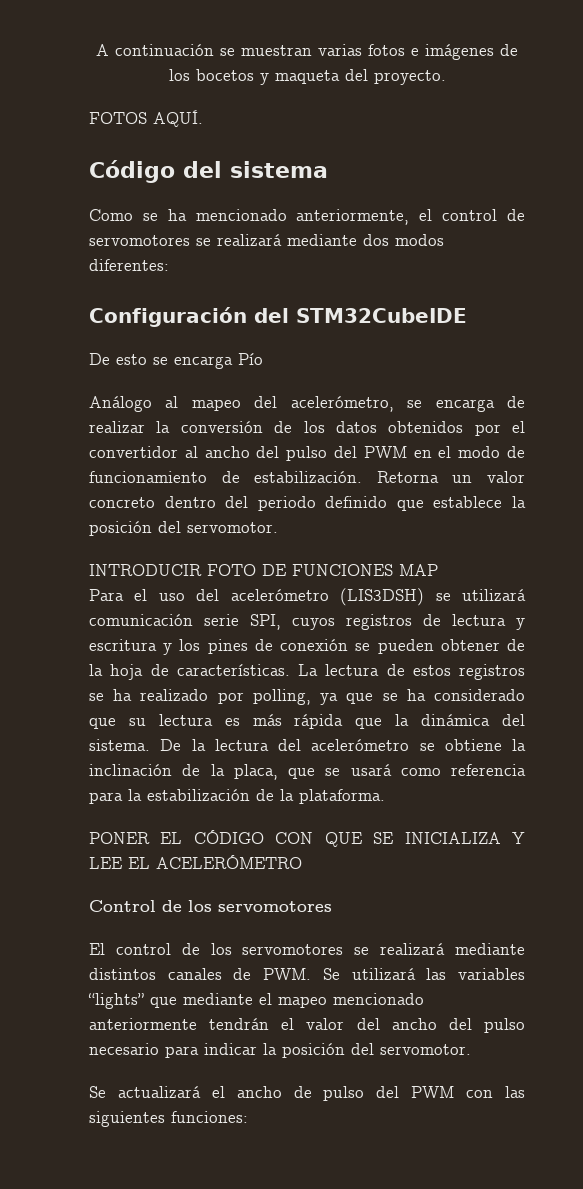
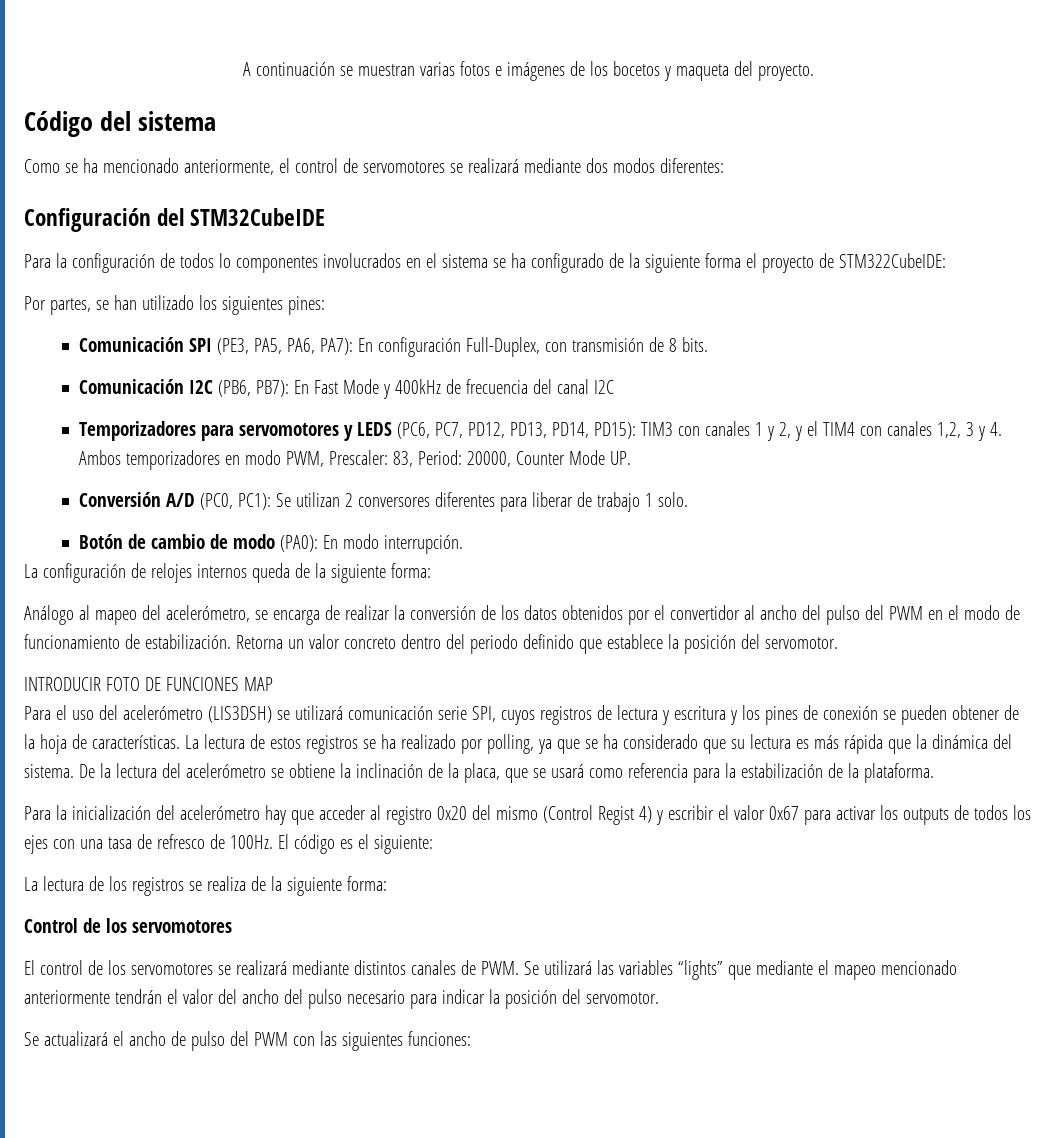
[89,110,203,127] // FOTOS AQUÍ. -> (814, 72) none
[89,353,263,369] De esto se encarga Pío -> [24,253,946,273] [24,295,325,315] [78,337,708,357] [78,379,614,399] [78,421,1002,441] [78,450,631,470] [78,492,688,512] [78,534,463,554] [24,563,431,583] Para la configuración de todos lo componentes involucrados en el sistema se ha configurado de la siguiente forma el proyecto de STM322CubeIDE: // Por partes, se han utilizado los siguientes pines: // Comunicación SPI (PE3, PA5, PA6, PA7): En configuración Full-Duplex, con transmisión de 8 bits. // Comunicación I2C (PB6, PB7): En Fast Mode y 400kHz de frecuencia del canal I2C // Temporizadores para servomotores y LEDS (PC6, PC7, PD12, PD13, PD14, PD15): TIM3 con canales 1 y 2, y el TIM4 con canales 1,2, 3 y 4. Ambos temporizadores en modo PWM, Prescaler: 83, Period: 20000, Counter Mode UP. // Conversión A/D (PC0, PC1): Se utilizan 2 conversores diferentes para liberar de trabajo 1 solo. // Botón de cambio de modo (PA0): En modo interrupción. // La configuración de relojes internos queda de la siguiente forma:
[89,830,525,847] [89,855,302,869] PONER EL CÓDIGO CON QUE SE INICIALIZA Y LEE EL ACELERÓMETRO -> [24,805,1031,825] [24,834,433,854] [24,876,387,896] Para la inicialización del acelerómetro hay que acceder al registro 0x20 del mismo (Control Regist 4) y escribir el valor 0x67 para activar los outputs de todos los ejes con una tasa de refresco de 100Hz. El código es el siguiente: // La lectura de los registros se realiza de la siguiente forma:

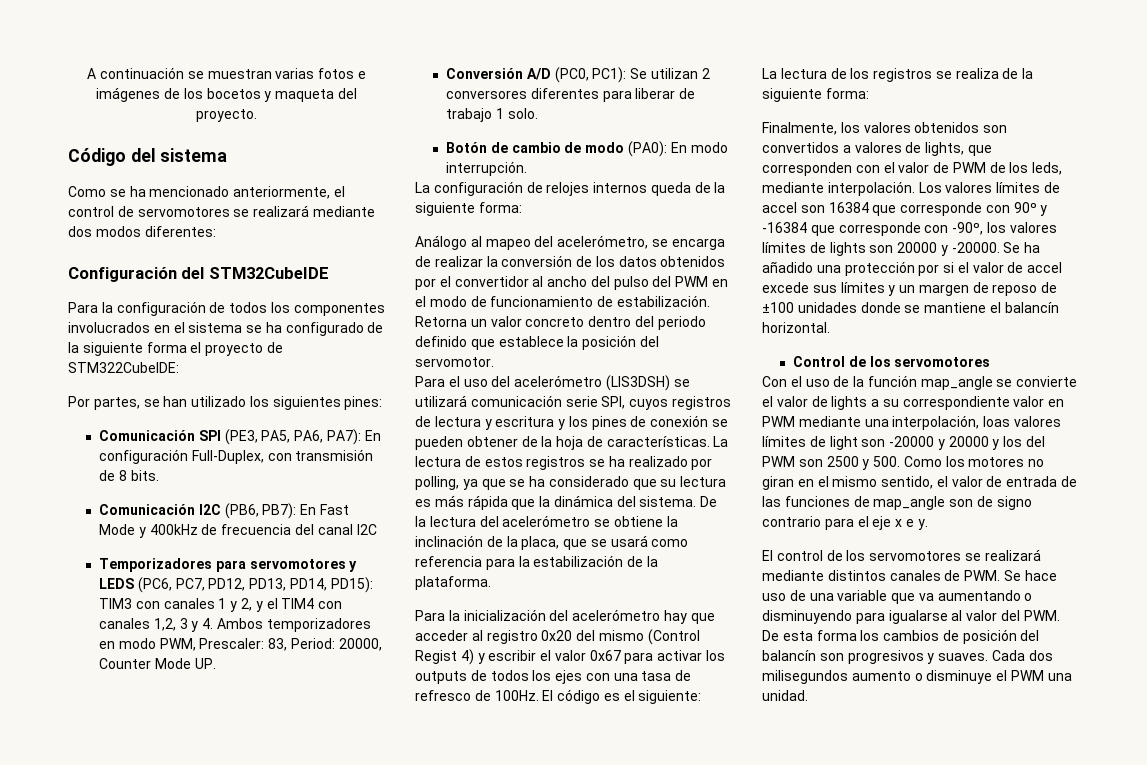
[218,253,231,268] lo -> [270,302,290,313] los
[24,677,273,691] // INTRODUCIR FOTO DE FUNCIONES MAP -> (494, 362) none
[24,918,232,933] Control de los servomotores -> [762,122,1008,135] [762,142,992,156] [762,162,1063,176] [762,181,1060,196] [762,202,1048,216] [762,222,1057,236] [762,242,1041,256] [762,261,1063,276] [762,282,1058,296] [762,302,1059,313] [762,322,830,333] [793,356,991,367] [762,375,1078,390] [762,396,1065,410] [762,415,1061,430] [762,436,1046,450] [762,456,1045,470] [762,476,1078,490] [762,496,1032,510] [762,516,928,530] Finalmente, los valores obtenidos son convertidos a valores de lights, que corresponden con el valor de PWM de los leds, mediante interpolación. Los valores límites de accel son 16384 que corresponde con 90º y -16384 que corresponde con -90º, los valores límites de lights son 20000 y -20000. Se ha añadido una protección por si el valor de accel excede sus límites y un margen de reposo de ±100 unidades donde se mantiene el balancín horizontal. // Control de los servomotores // Con el uso de la función map_angle se convierte el valor de lights a su correspondiente valor en PWM mediante una interpolación, loas valores límites de light son -20000 y 20000 y los del PWM son 2500 y 500. Como los motores no giran en el mismo sentido, el valor de entrada de las funciones de map_angle son de signo contrario para el eje x e y.
[543,960,957,980] [24,989,659,1009] [24,1031,471,1051] utilizará las variables “lights” que mediante el mapeo mencionado anteriormente tendrán el valor del ancho del pulso necesario para indicar la posición del servomotor. // Se actualizará el ancho de pulso del PWM con las siguientes funciones: -> [1024,570,1057,581] [762,590,1033,604] [762,610,1060,624] [762,629,1040,644] [762,650,1053,664] [762,670,1072,684] [762,690,808,701] hace uso de una variable que va aumentando o disminuyendo para igualarse al valor del PWM. De esta forma los cambios de posición del balancín son progresivos y suaves. Cada dos milisegundos aumento o disminuye el PWM una unidad.

